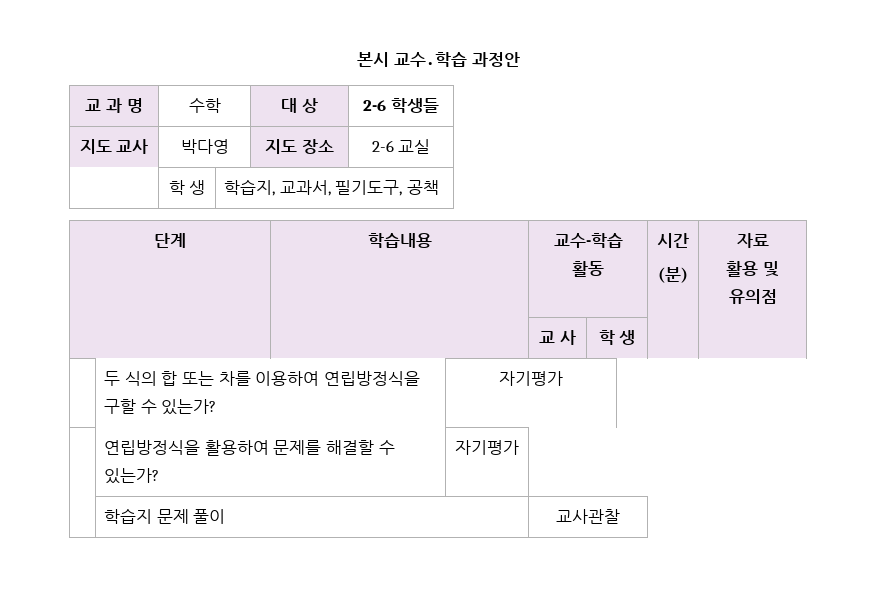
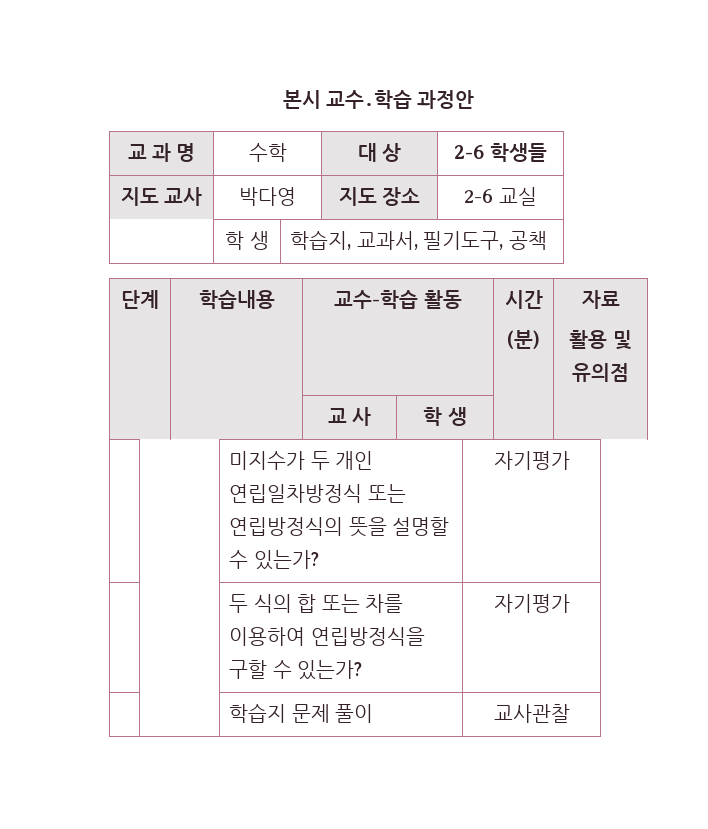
(636, 337) none -> [229,451,374,470] [229,484,406,503] [229,517,450,537] [229,550,319,570] [493,451,570,470] | 미지수가 두 개인 연립일차방정식 또는 연립방정식의 뜻을 설명할 수 있는가? | 자기평가 // | |
[104,440,395,456] [104,468,160,484] [455,440,519,455] 연립방정식을 활용하여 문제를 해결할 수 있는가? | 자기평가 // -> (570, 603) none

